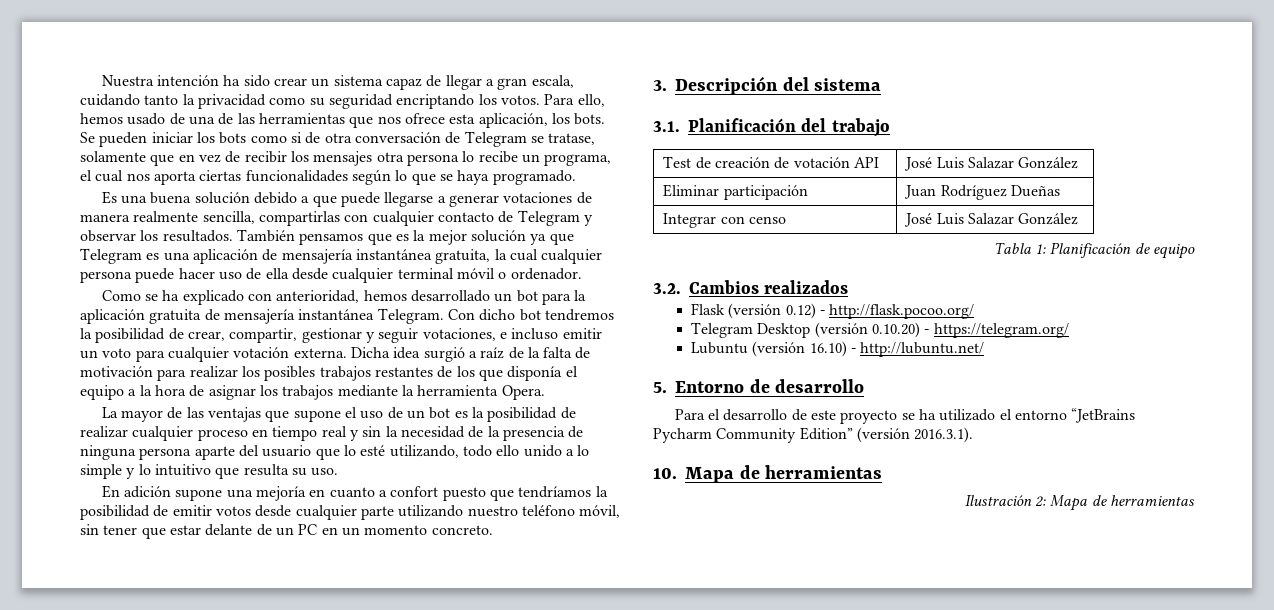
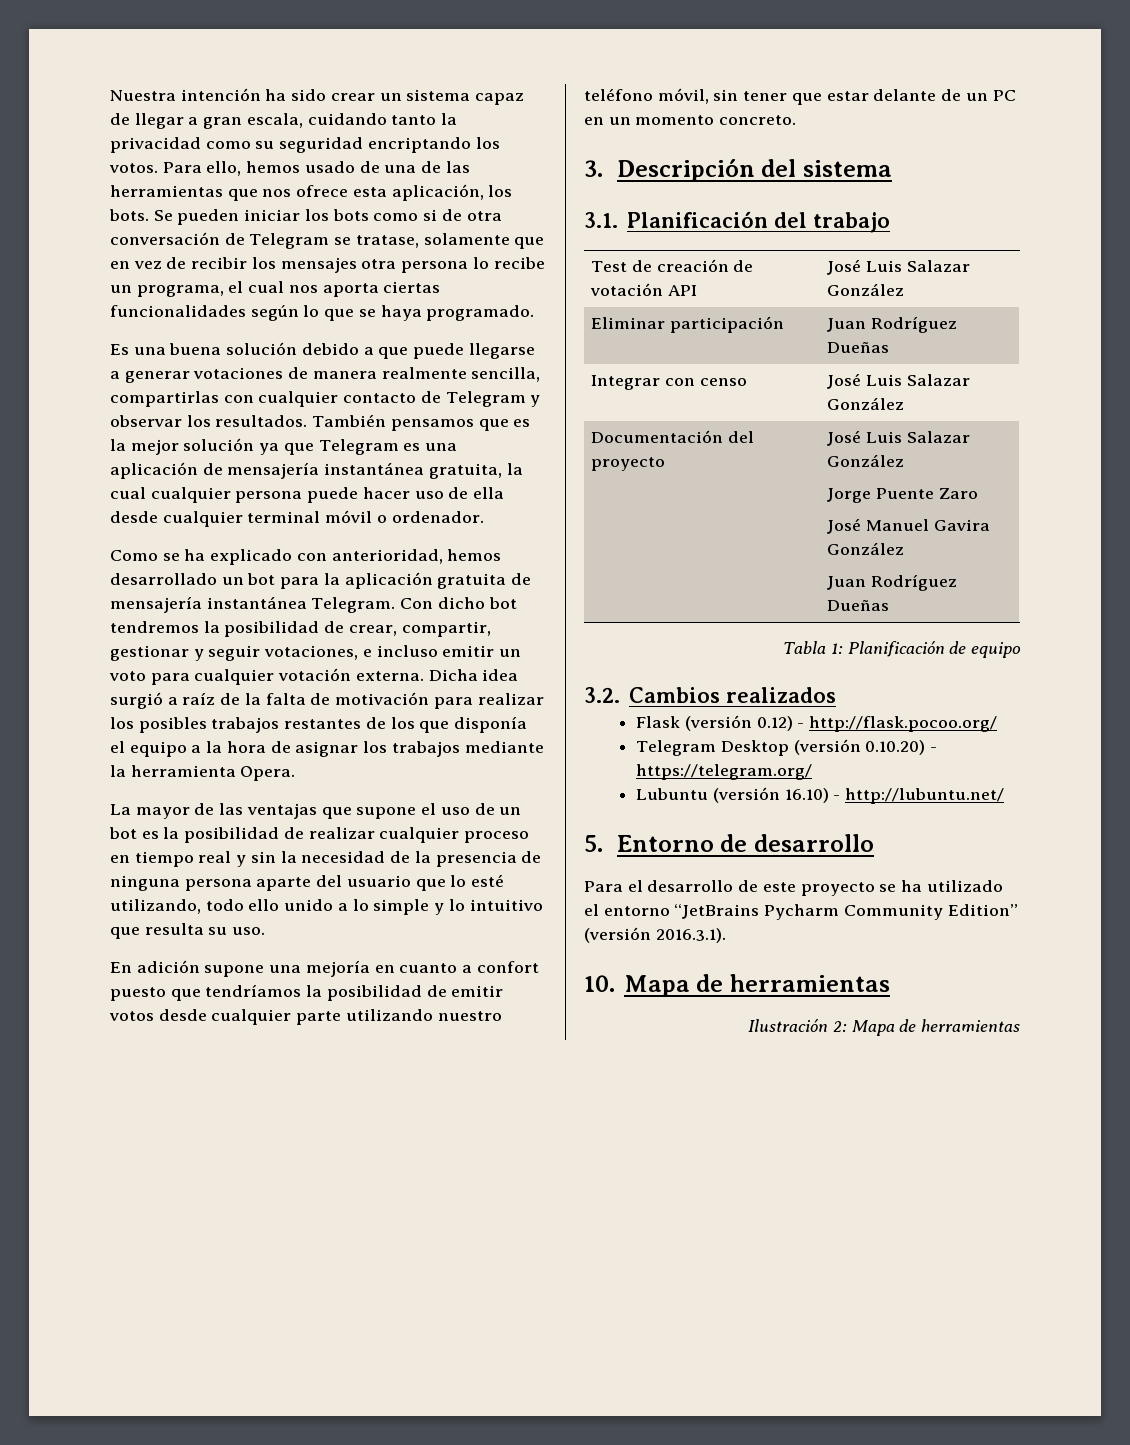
(1079, 219) none -> [591,430,754,443] [591,457,666,471] [827,430,970,446] [827,454,905,467] [827,488,978,503] [827,518,990,534] [827,542,905,555] [827,574,957,591] [827,600,890,611] // Documentación del proyecto | José Luis Salazar González // Jorge Puente Zaro // José Manuel Gavira González // Juan Rodríguez Dueñas

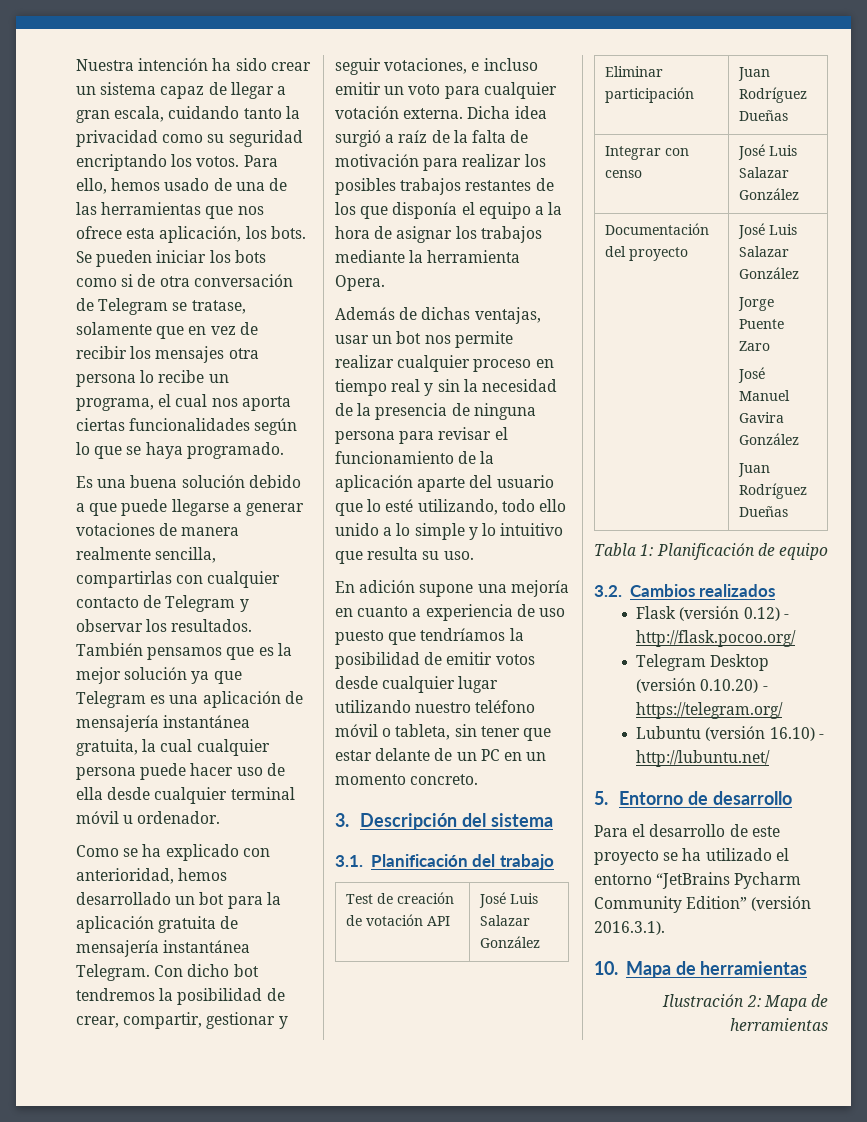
[376,515,387,523] o -> [123,815,134,824] u
[110,803,522,819] [109,827,304,843] La mayor de las ventajas que supone el uso de un bot es la posibilidad de -> [335,307,541,324] [335,331,513,348] Además de dichas ventajas, usar un bot nos permite
(252, 885) none -> [399,427,508,444] [335,451,495,464] [335,475,413,492] para revisar el funcionamiento de la aplicación
[476,961,539,973] confort -> [425,604,565,621] experiencia de uso
[296,1011,342,1025] parte -> [458,676,499,693] lugar
[657,88,709,104] móvil, -> [335,724,451,740] móvil o tableta,

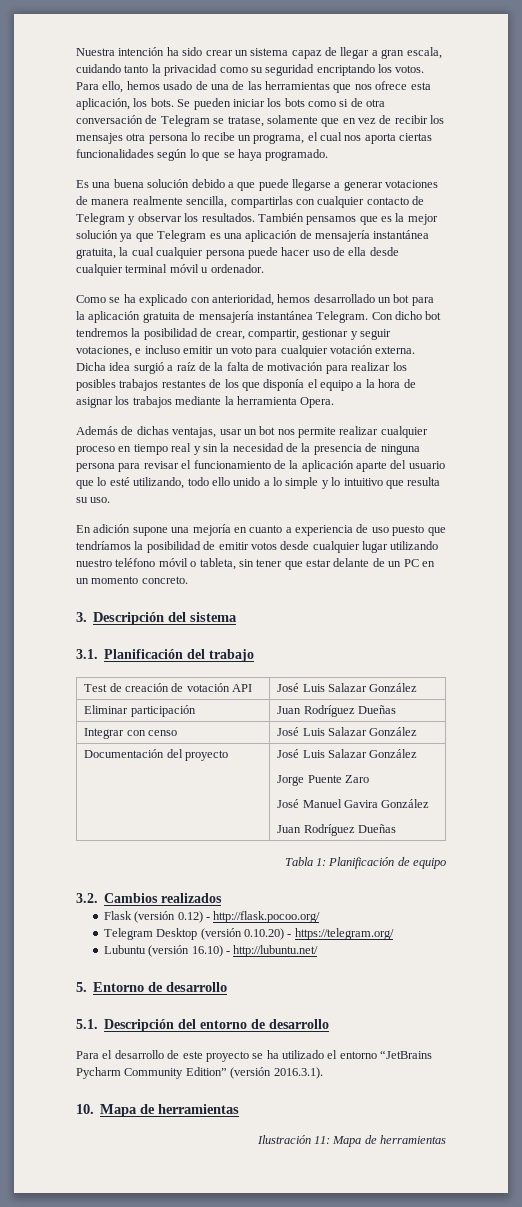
(792, 798) none -> [76,1019,330,1032] // 5.1. Descripción del entorno de desarrollo
[746,995,761,1007] 2: -> [313,1136,330,1144] 11:

